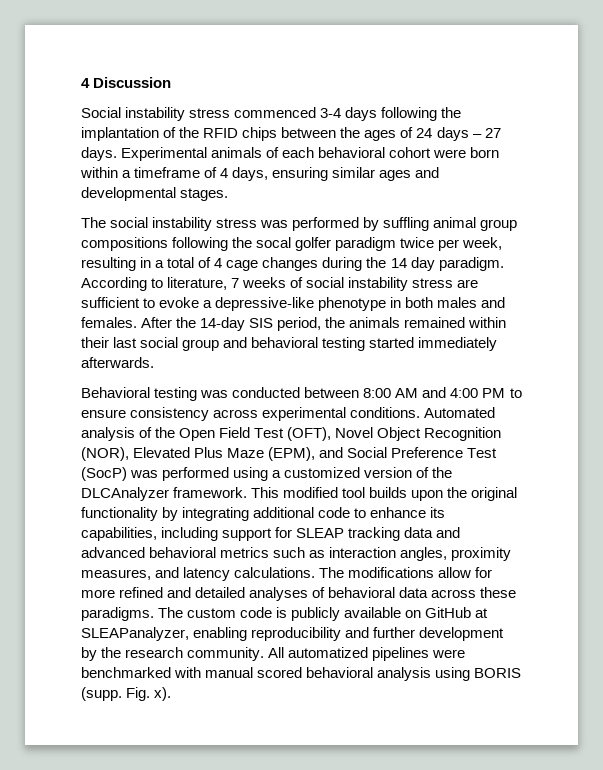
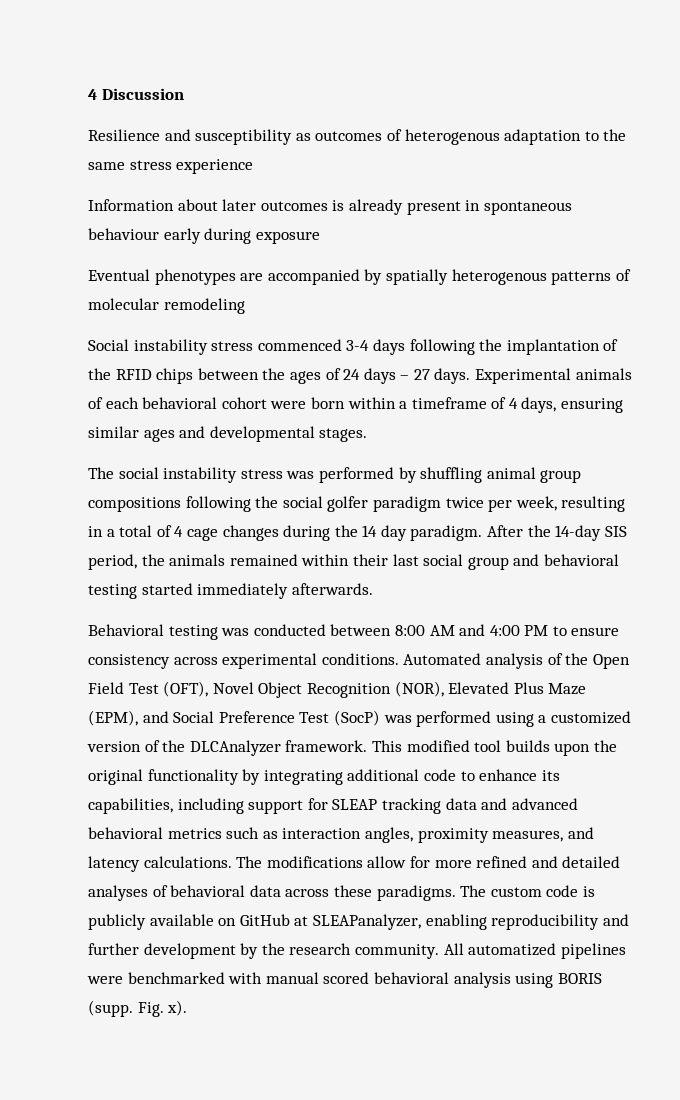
(172, 82) none -> [88,129,627,145] [88,159,254,174] [88,199,572,215] [88,228,320,244] [88,269,631,285] [88,298,245,314] // Resilience and susceptibility as outcomes of heterogenous adaptation to the same stress experience // Information about later outcomes is already present in spontaneous behaviour early during exposure // Eventual phenotypes are accompanied by spatially heterogenous patterns of molecular remodeling
[383,217,430,231] suffling -> [420,467,483,483] shuffling
[256,237,292,248] socal -> [282,496,323,508] social
[81,277,479,291] [81,297,506,311] [81,317,137,328] According to literature, 7 weeks of social instability stress are sufficient to evoke a depressive-like phenotype in both males and females. -> (483, 533) none

